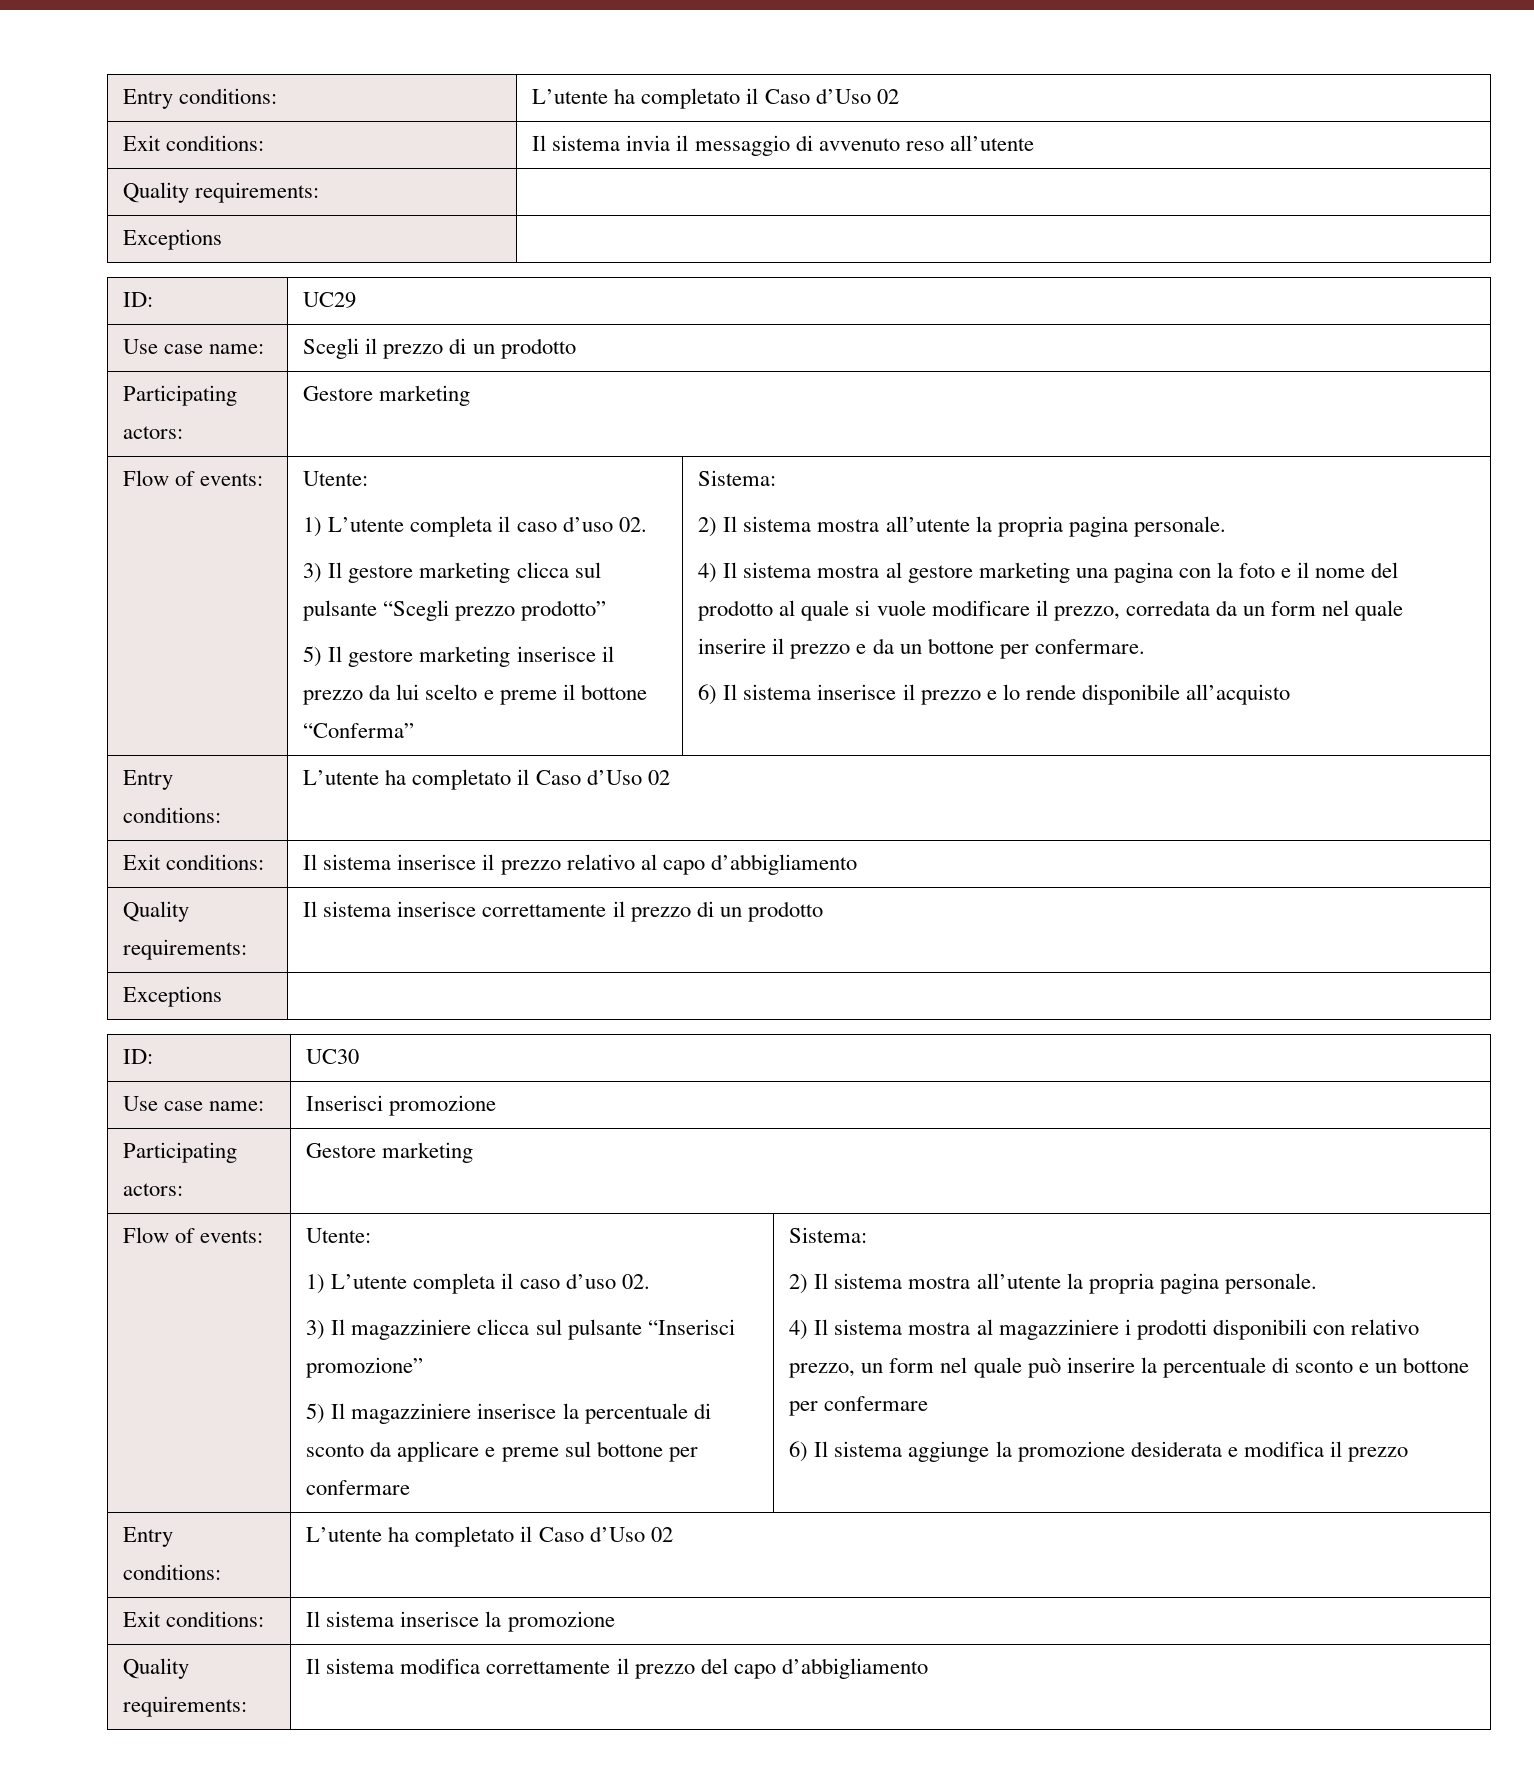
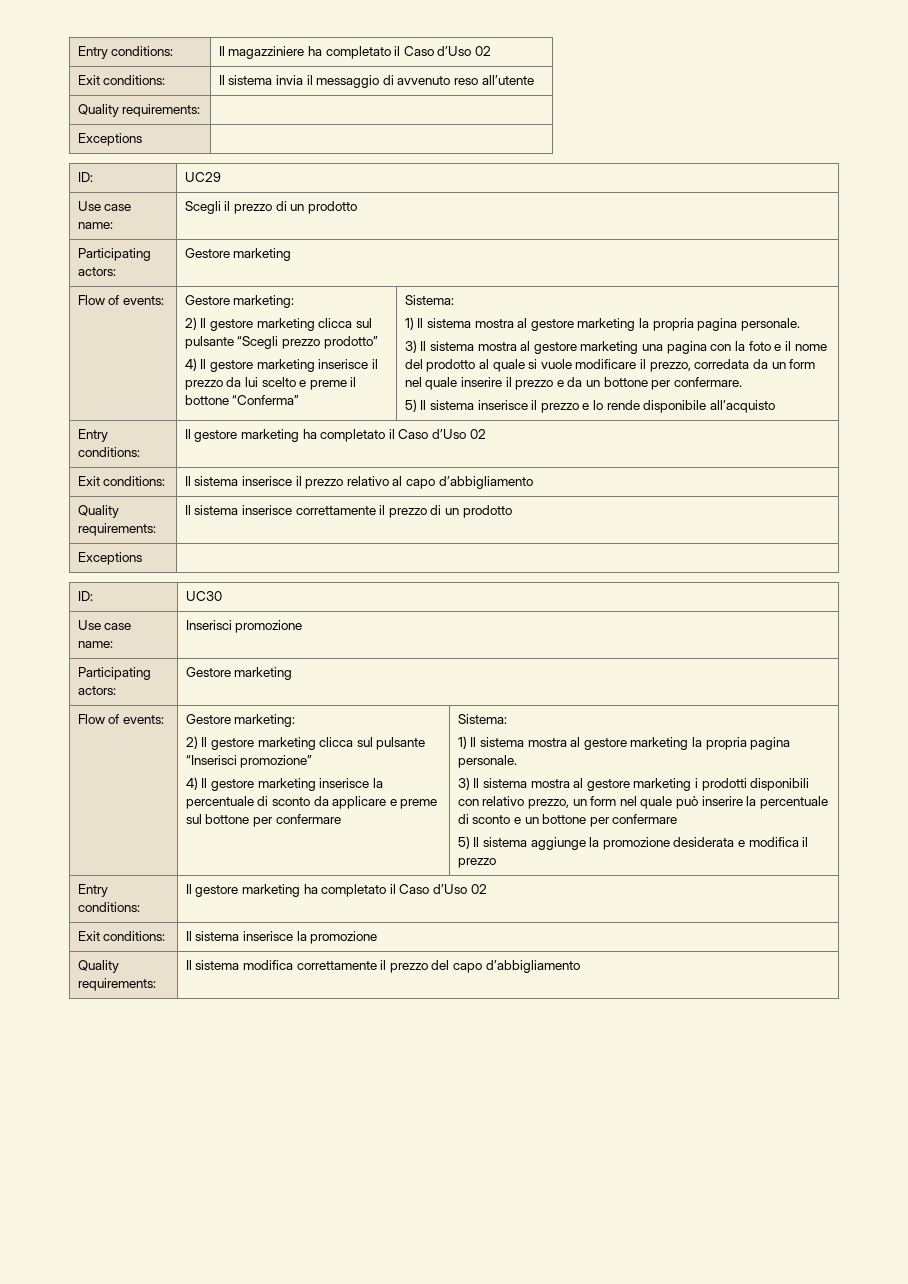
[123,88,278,109] [532,89,609,104] Entry conditions: | L’utente -> [77,46,174,59] [218,46,305,59] Entry conditions: | Il magazziniere
[303,471,369,486] [303,516,647,537] [303,563,323,583] Utente: // 1) L’utente completa il caso d’uso 02. // 3) -> [184,295,295,308] [184,317,197,330] Gestore marketing: // 2)
[303,646,323,667] 5) -> [184,358,197,371] 4)
[698,516,1226,537] [698,563,718,583] 2) Il sistema mostra all’utente la propria pagina personale. // 4) -> [404,317,801,331] [404,340,417,353] 1) Il sistema mostra al gestore marketing la propria pagina personale. // 3)
[698,684,718,705] 6) -> [404,399,417,412] 5)
[303,770,380,785] L’utente -> [184,429,299,442] Il gestore marketing
[306,1228,372,1243] [306,1273,650,1294] [306,1319,472,1340] Utente: // 1) L’utente completa il caso d’uso 02. // 3) Il magazziniere -> [185,714,296,727] [185,736,316,750] Gestore marketing: // 2) Il gestore marketing
[306,1403,472,1424] 5) Il magazziniere -> [185,777,316,791] 4) Il gestore marketing
[789,1273,1317,1294] [789,1319,1119,1340] 2) Il sistema mostra all’utente la propria pagina personale. // 4) Il sistema mostra al magazziniere -> [457,736,791,750] [457,755,517,768] [457,777,692,791] 1) Il sistema mostra al gestore marketing la propria pagina personale. // 3) Il sistema mostra al gestore marketing
[789,1441,809,1462] 6) -> [457,836,470,849] 5)
[306,1527,383,1542] L’utente -> [185,884,300,897] Il gestore marketing

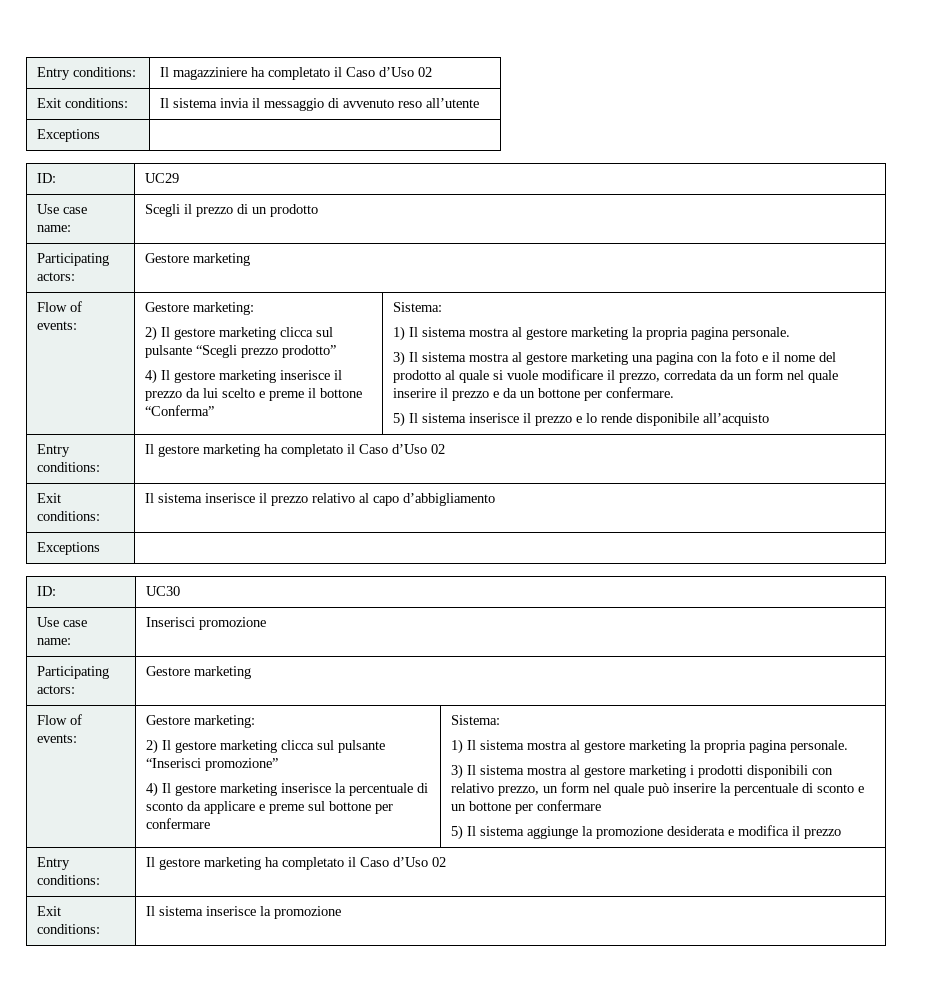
[77,104,201,117] // Quality requirements: | -> (480, 103) none
[77,505,119,518] [77,523,156,536] [184,505,512,518] // Quality requirements: | Il sistema inserisce correttamente il prezzo di un prodotto -> (496, 499) none
[77,960,119,973] [77,978,156,991] [185,960,580,973] // Quality requirements: | Il sistema modifica correttamente il prezzo del capo d’abbigliamento -> (342, 912) none

